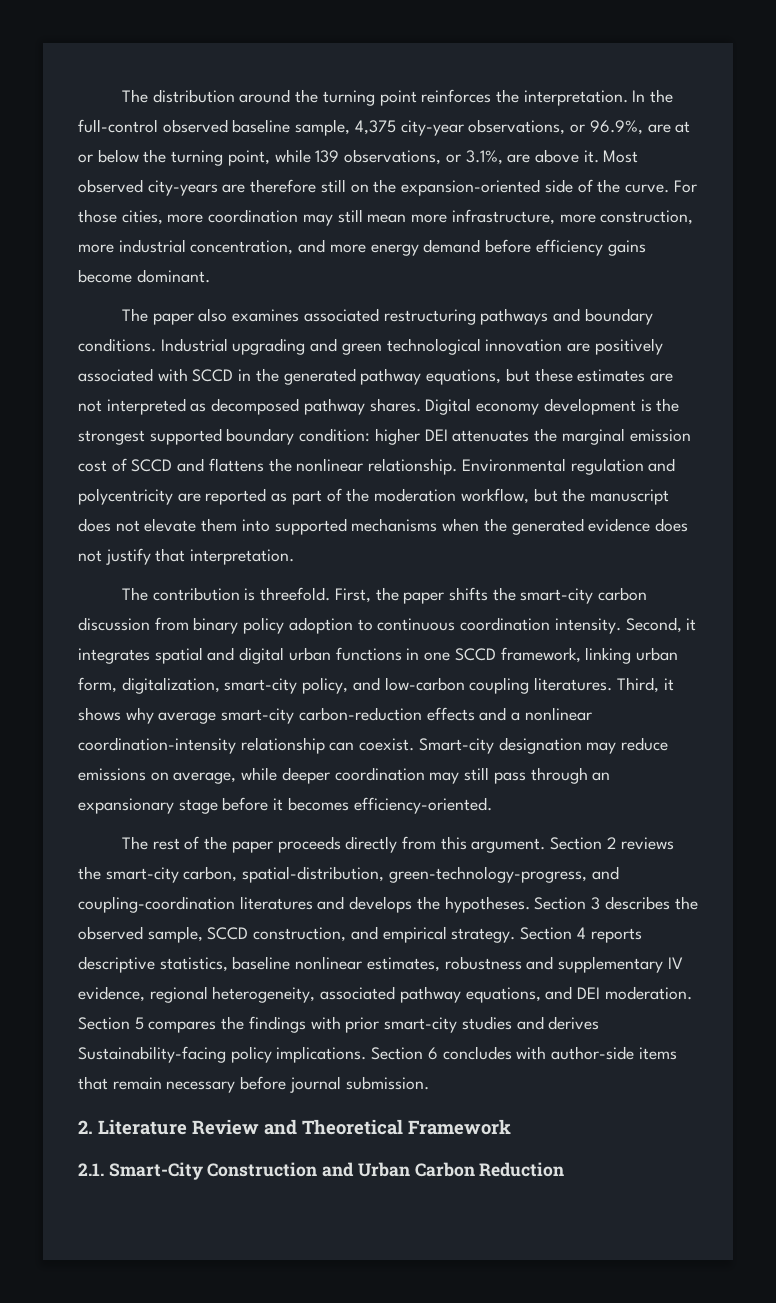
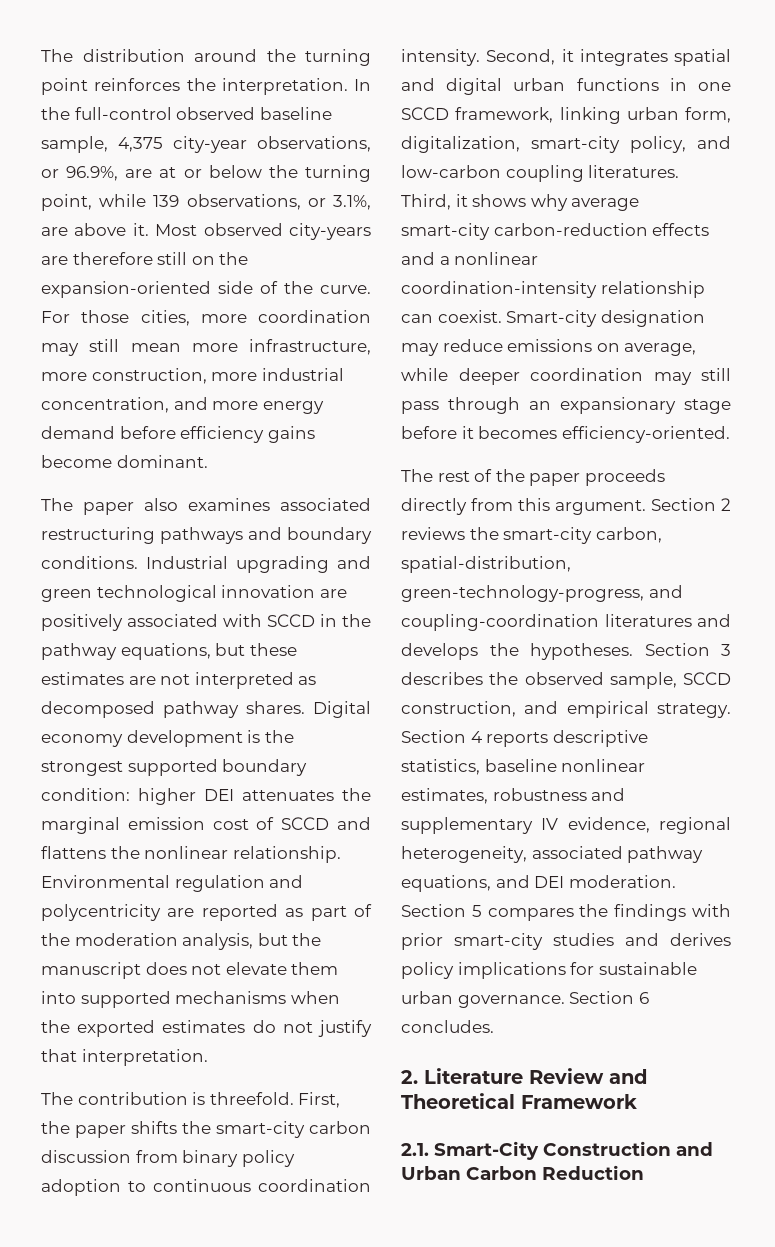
[283,368,356,385] generated -> (371, 620) none
[460,488,529,504] workflow, -> [182,933,254,950] analysis,
[511,518,688,535] generated evidence does -> [77,1020,276,1037] exported estimates do
[78,1046,677,1063] [78,1076,429,1093] Sustainability-facing policy implications. Section 6 concludes with author-side items that remain necessary before journal submission. -> [401,962,697,979] [401,991,649,1008] [401,1020,494,1033] policy implications for sustainable urban governance. Section 6 concludes.

